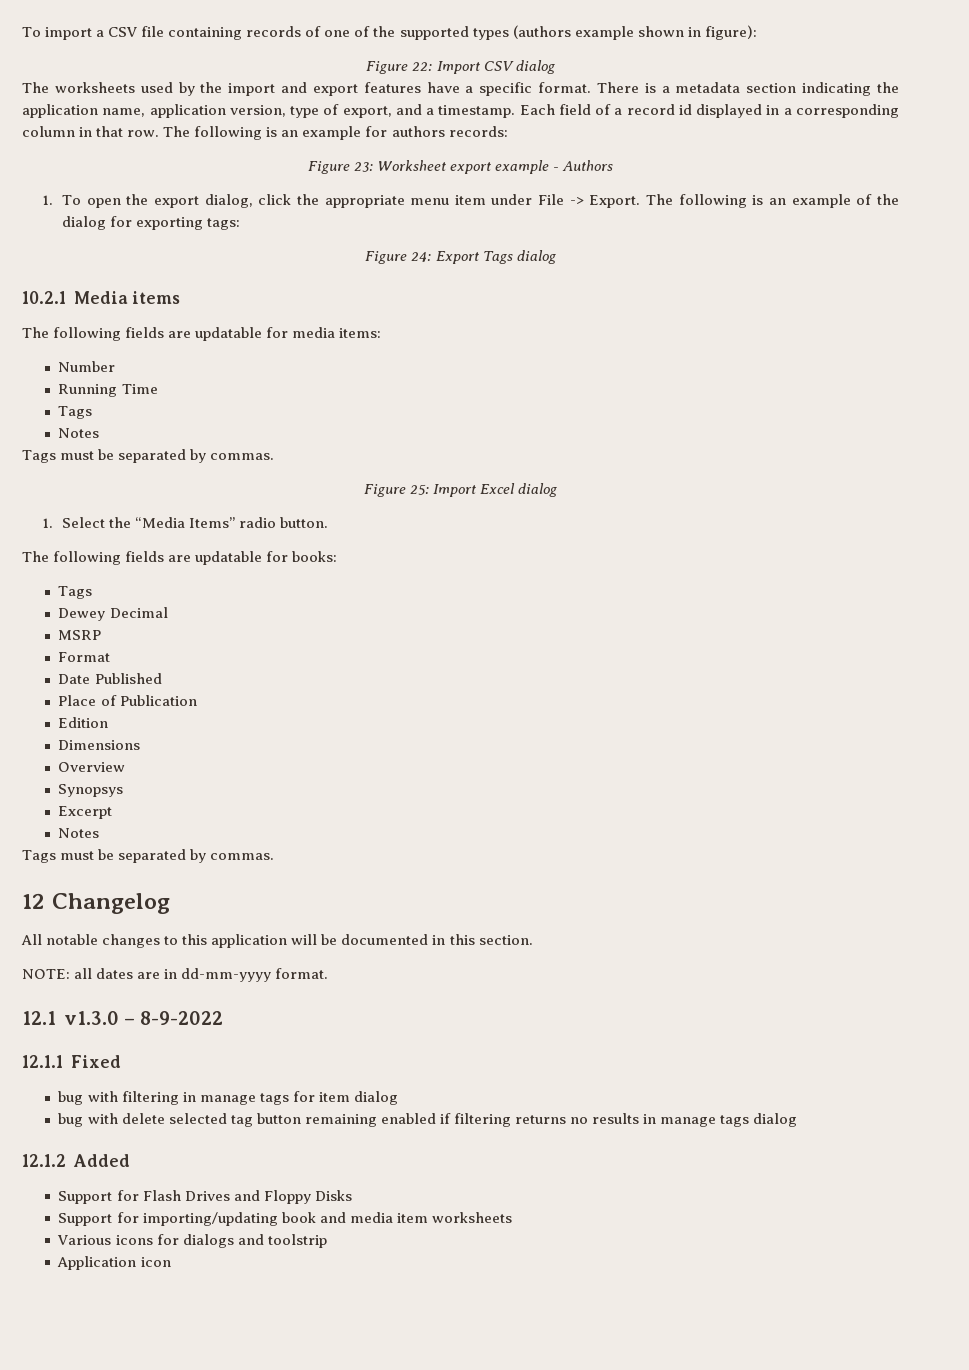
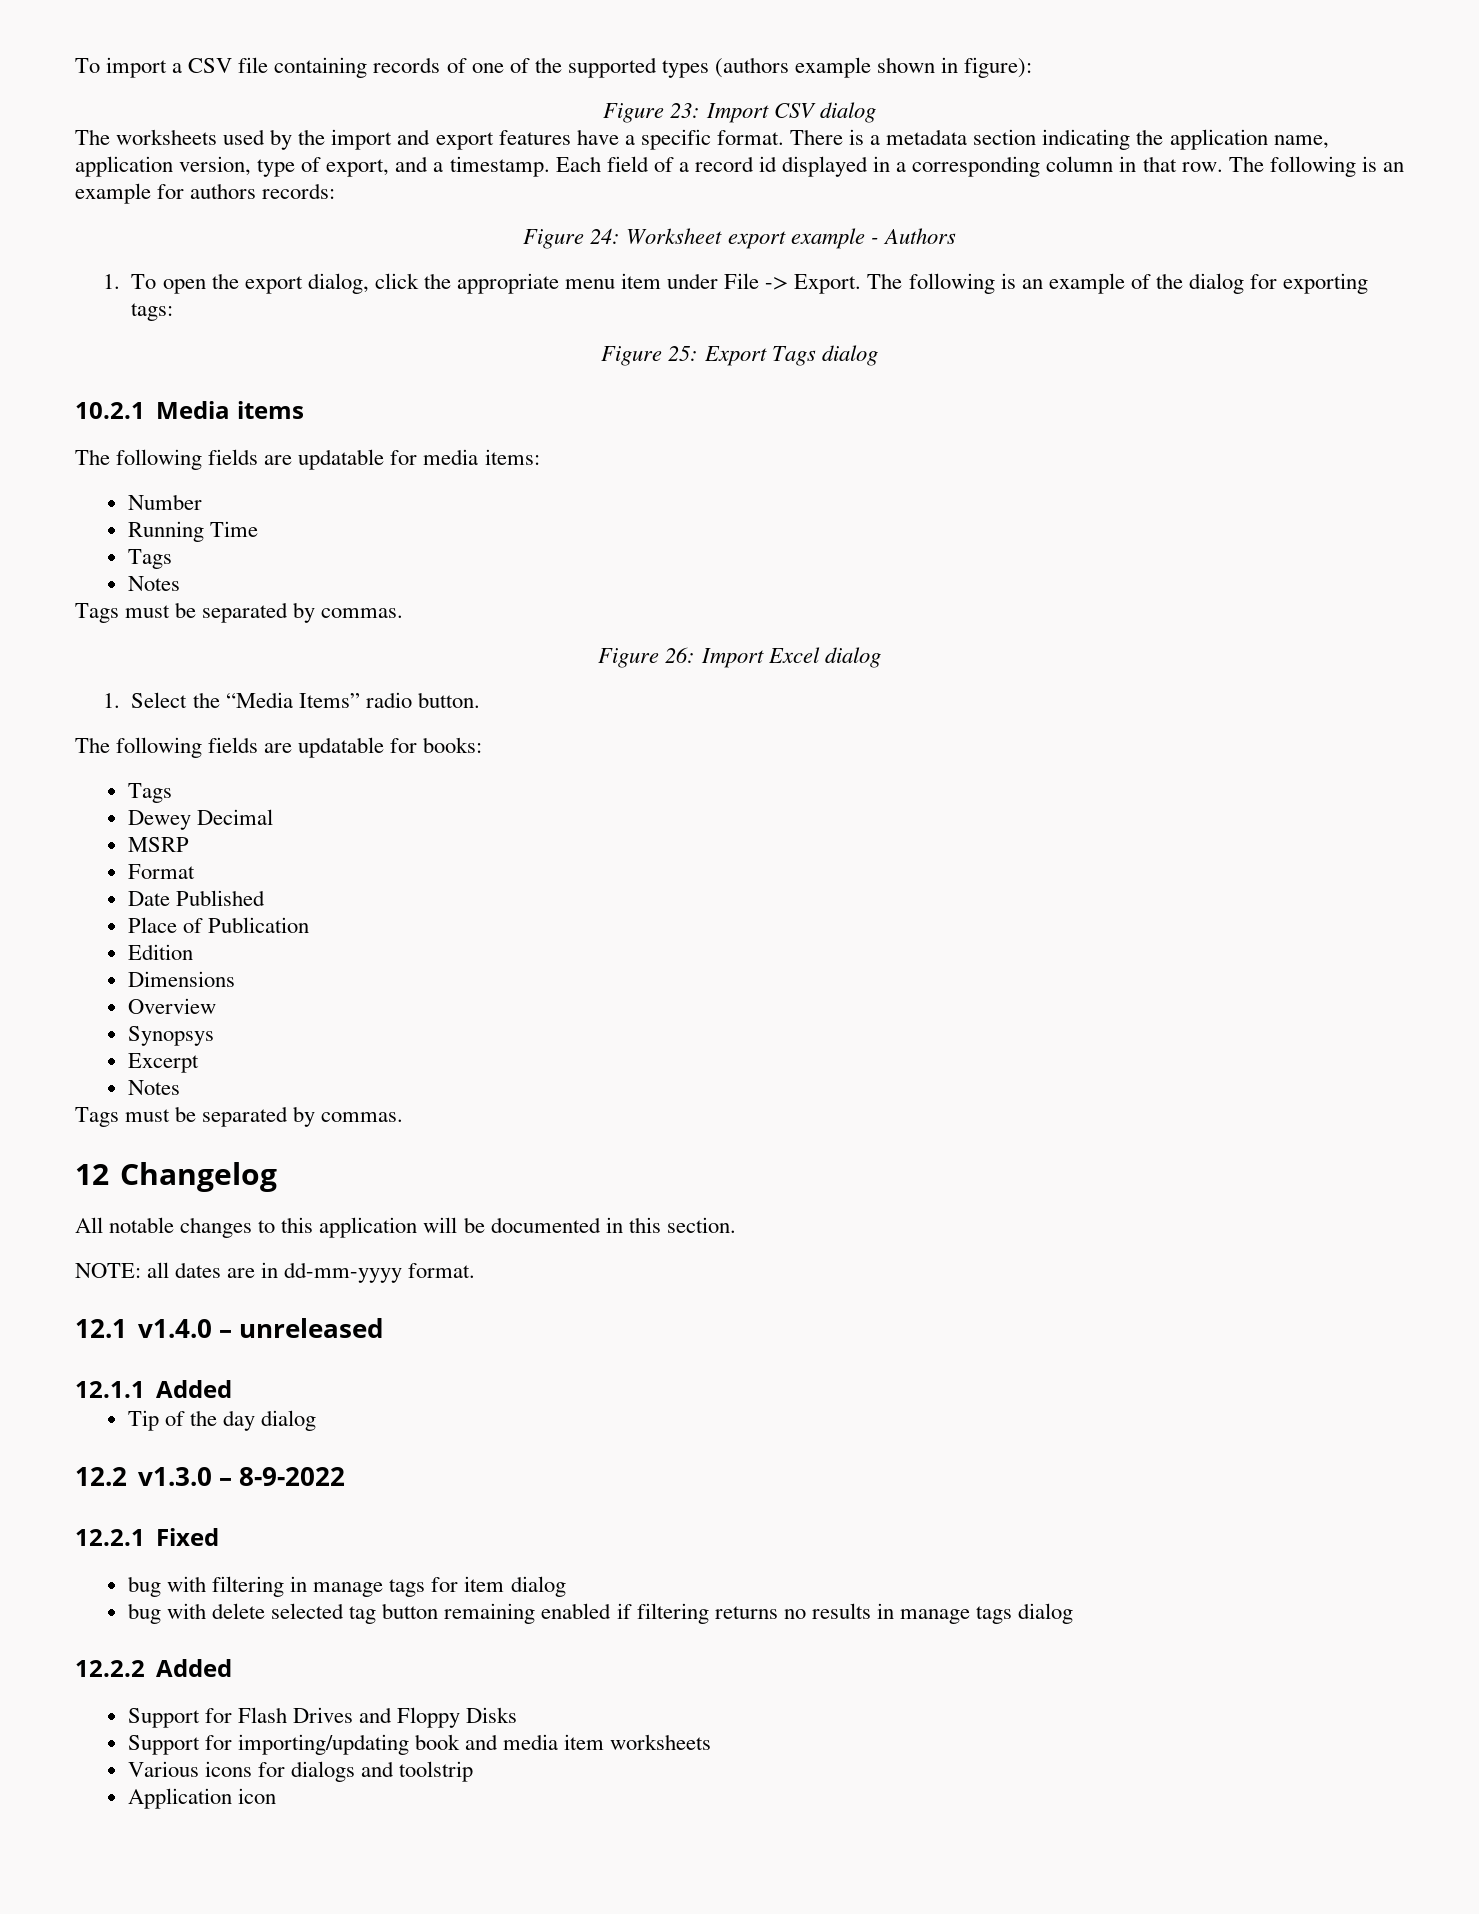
[412,62,433,71] 22: -> [670,103,701,118] 23:
[353,162,373,172] 23: -> [590,228,621,244] 24:
[411,251,432,262] 24: -> [668,346,699,361] 25:
[409,484,429,495] 25: -> [665,647,696,663] 26:
(56, 1018) none -> [138,1318,384,1338] [75,1380,233,1398] [127,1410,317,1431] [75,1467,127,1486] v1.4.0 – unreleased // 12.1.1 Added // Tip of the day dialog // 12.2
[22,1055,63,1068] 12.1.1 -> [75,1529,145,1546] 12.2.1
[22,1154,66,1167] 12.1.2 -> [75,1660,145,1677] 12.2.2

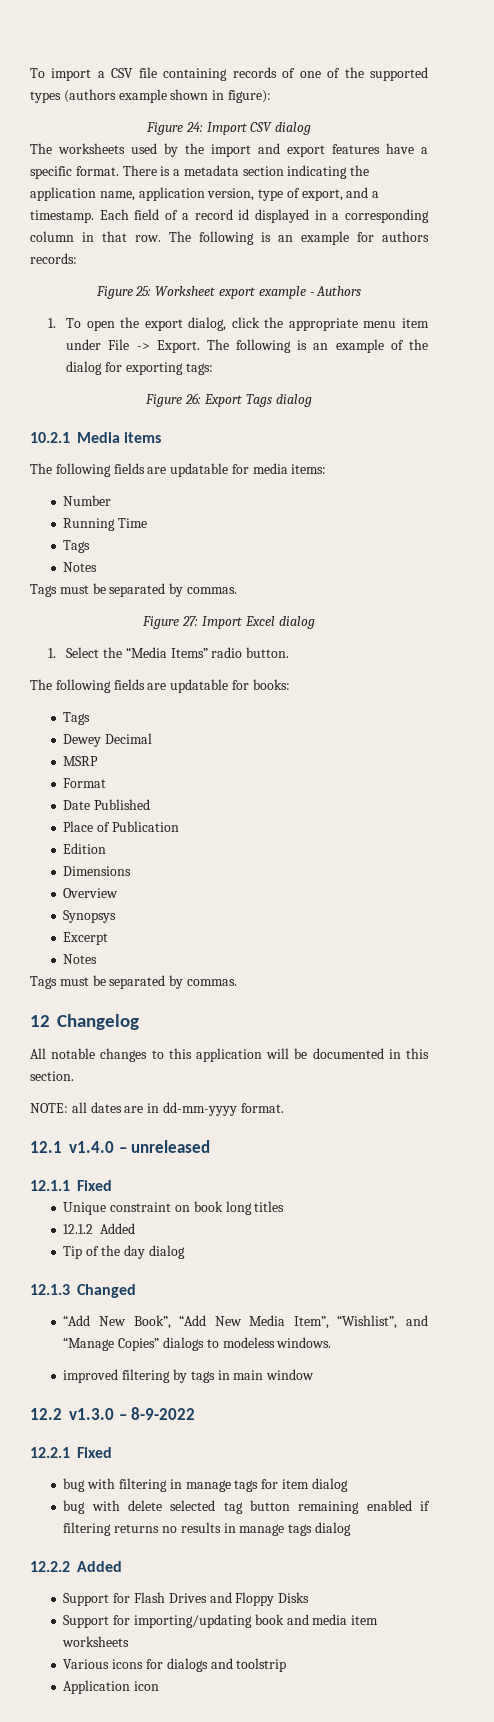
[670,103,701,118] 23: -> [185,122,203,132] 24:
[590,228,621,244] 24: -> [135,286,152,296] 25:
[668,346,699,361] 25: -> [185,393,202,404] 26:
[665,647,696,663] 26: -> [182,616,199,626] 27:
(145, 1389) none -> [77,1180,112,1191] [63,1201,285,1215] [63,1224,94,1234] Fixed // Unique constraint on book long titles // 12.1.2
(317, 1420) none -> [30,1284,136,1298] [63,1315,428,1329] [63,1337,332,1351] [63,1369,315,1383] // 12.1.3 Changed // “Add New Book”, “Add New Media Item”, “Wishlist”, and “Manage Copies” dialogs to modeless windows. // improved filtering by tags in main window

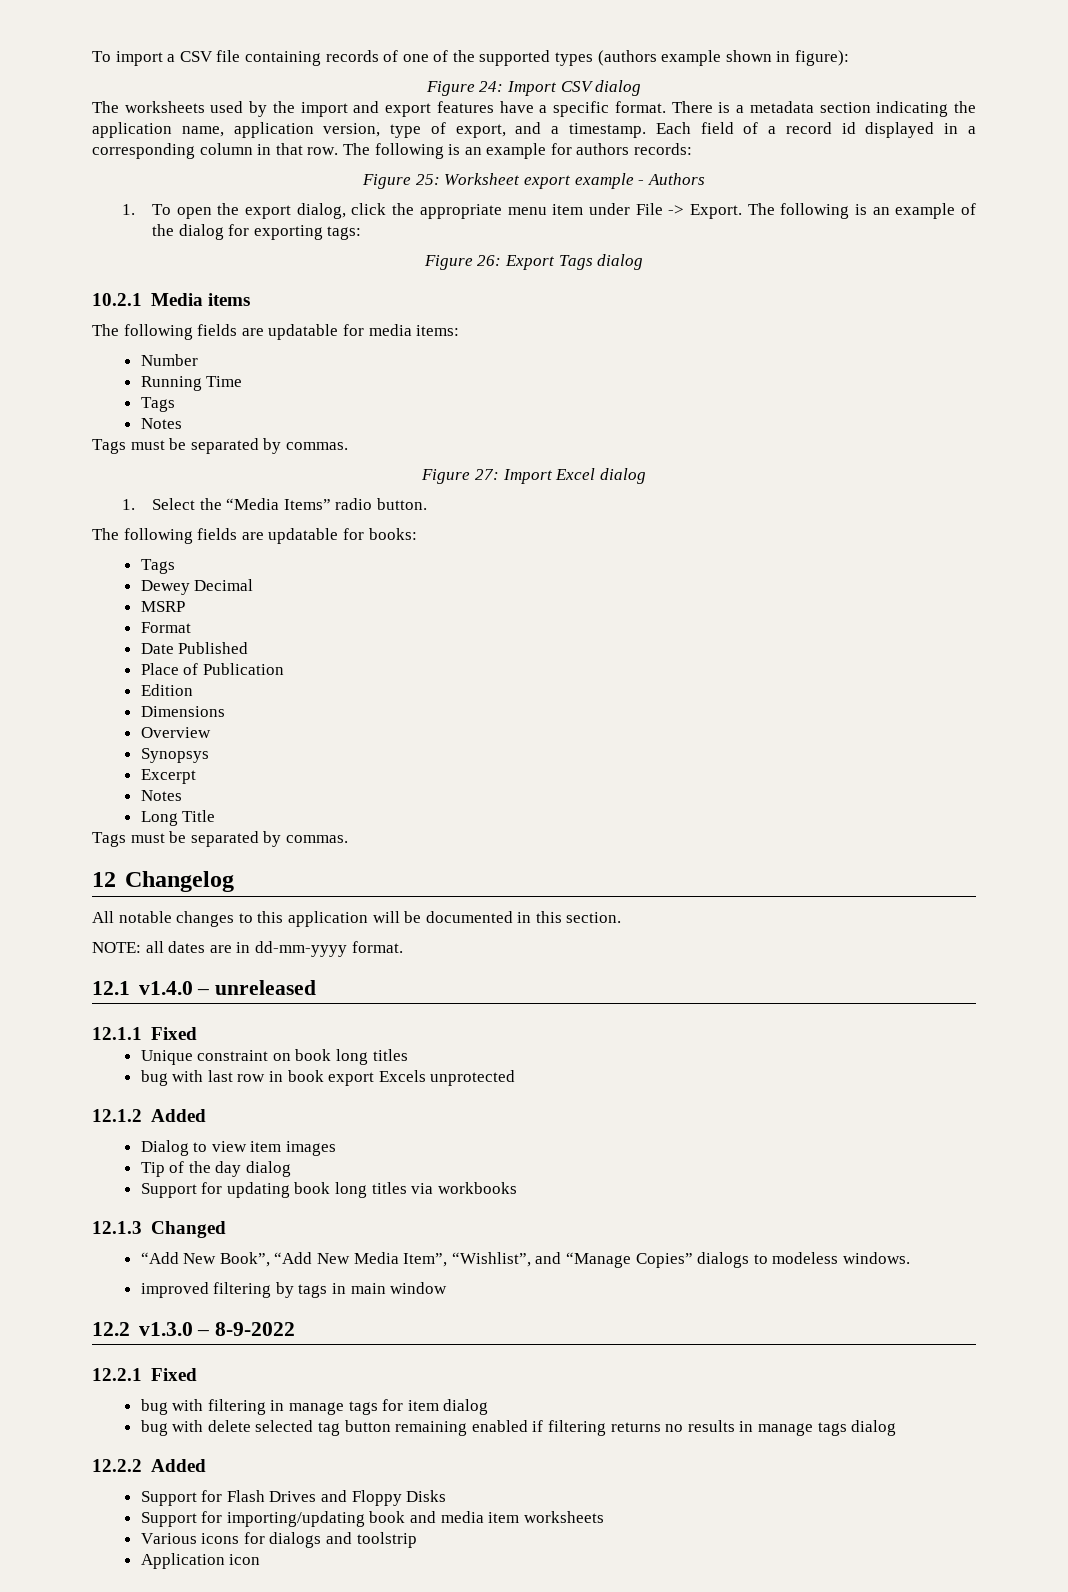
(98, 959) none -> [140,810,216,826] // Long Title
[63,1223,136,1234] 12.1.2 Added -> [140,1070,516,1086] [92,1109,206,1122] [140,1140,337,1156] bug with last row in book export Excels unprotected // 12.1.2 Added // Dialog to view item images
(185, 1252) none -> [140,1182,517,1198] // Support for updating book long titles via workbooks

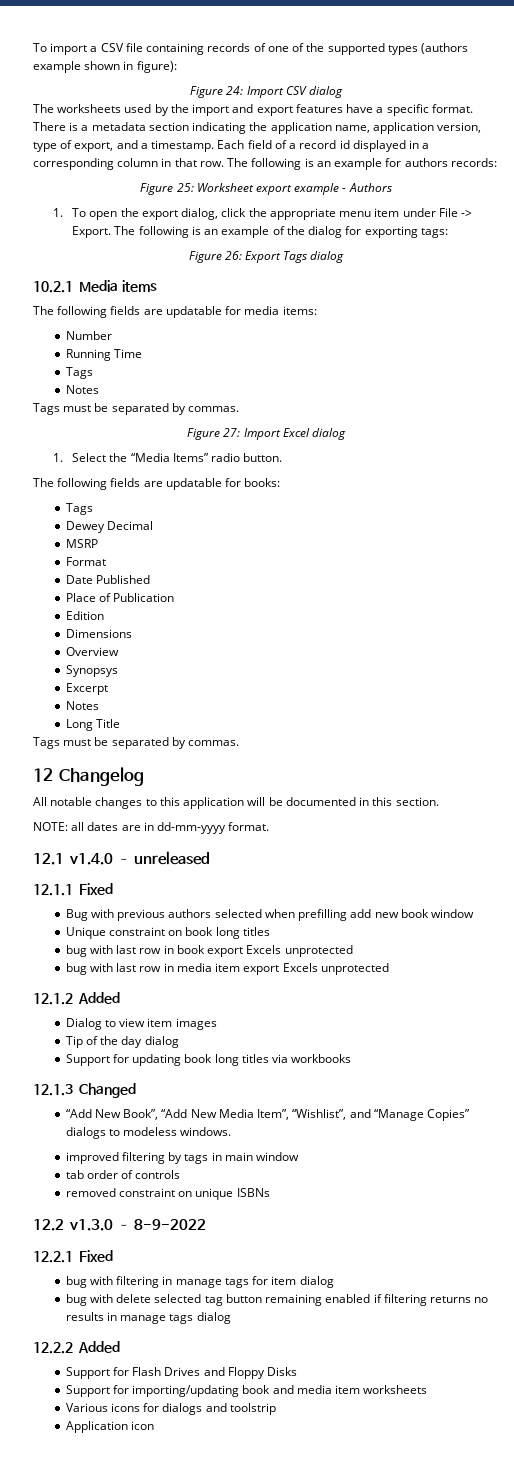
(197, 1033) none -> [65,909,475,921] // Bug with previous authors selected when prefilling add new book window
(516, 1078) none -> [65,963,389,975] // bug with last row in media item export Excels unprotected
(448, 1288) none -> [65,1170,181,1179] [65,1188,270,1200] // tab order of controls // removed constraint on unique ISBNs

